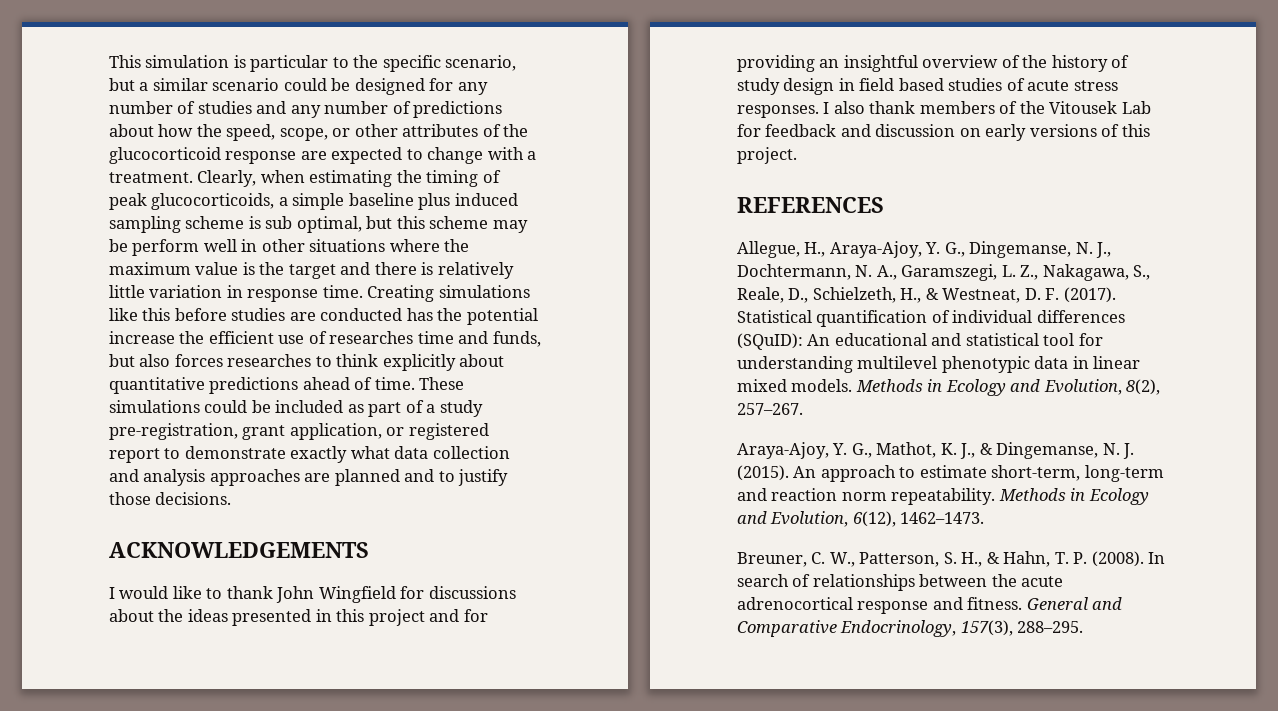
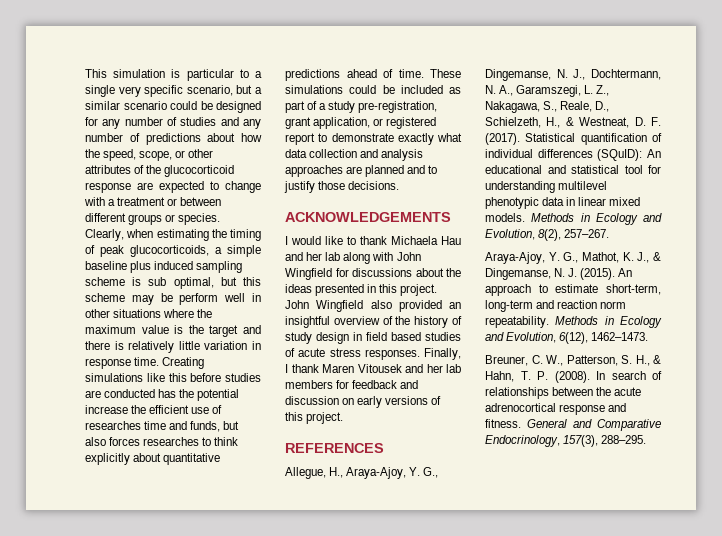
[353,55,379,68] the -> [255,71,262,78] [85,85,141,97] a single very
[109,172,193,183] treatment. -> [117,197,222,206] [85,213,221,225] treatment or between different groups or species.
(273, 592) none -> [391,236,461,245] [285,252,394,264] Michaela Hau and her lab along with
[368,609,488,626] [737,55,815,72] project and for providing -> [400,284,438,296] [285,300,442,312] project. John Wingfield also provided
[823,101,1151,114] I also thank members of the Vitousek Lab -> [424,348,461,360] [285,364,461,373] [285,380,333,389] Finally, I thank Maren Vitousek and her lab members

